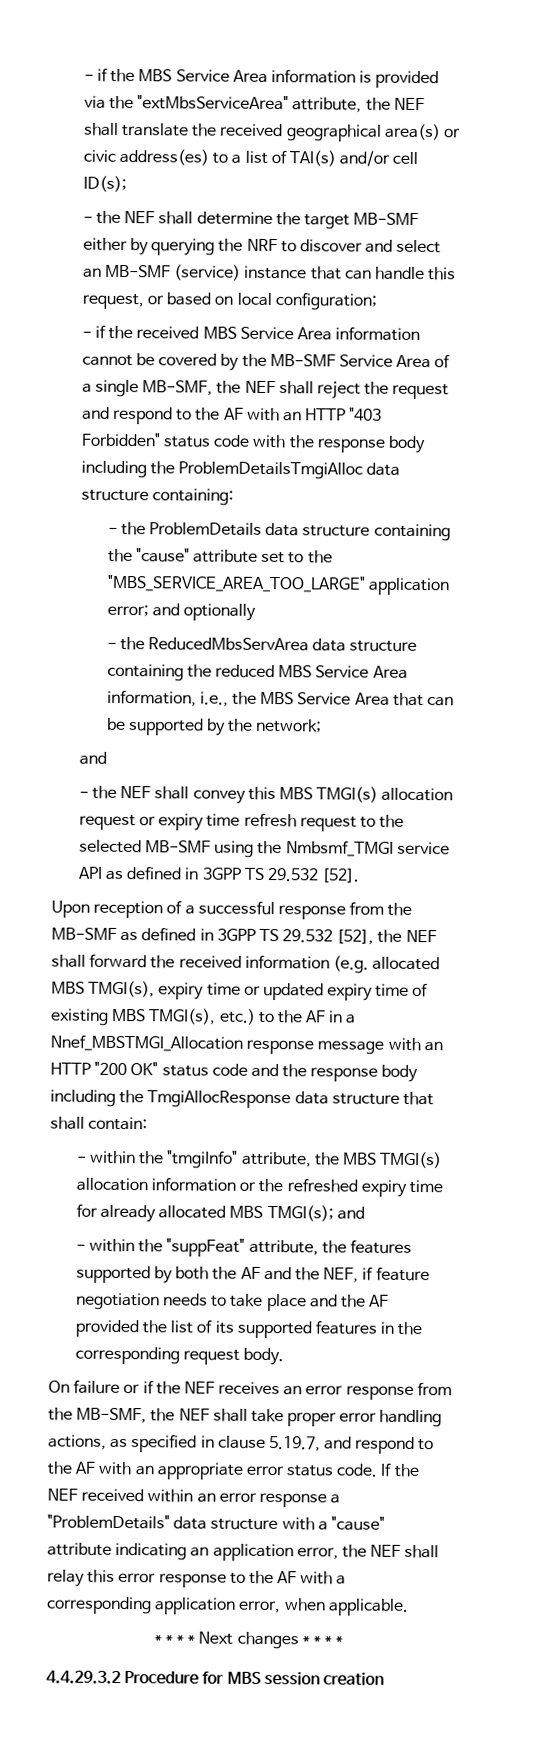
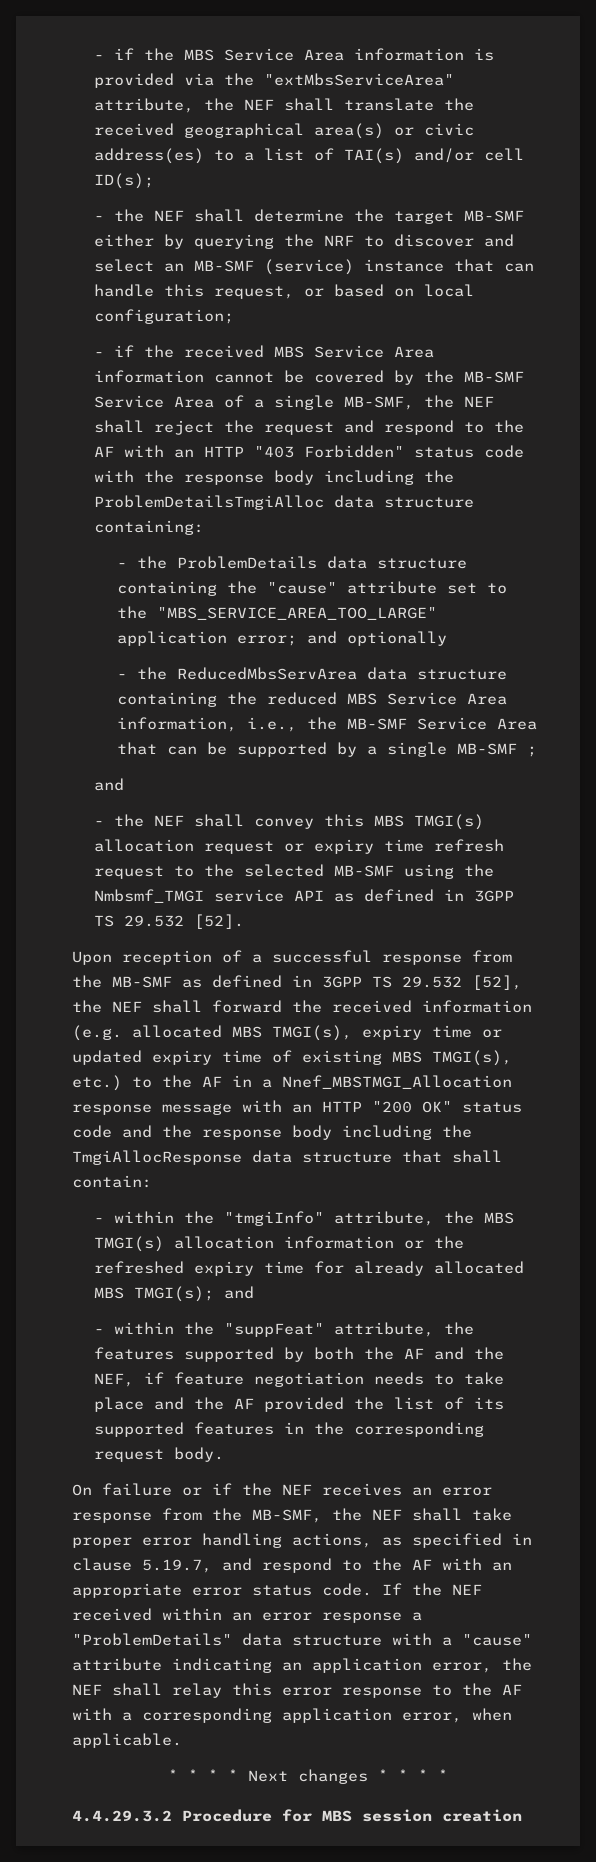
[260,691,295,705] MBS -> [346,718,407,730] MB-SMF
[227,718,323,733] the network; -> [366,742,537,757] a single MB-SMF ;

